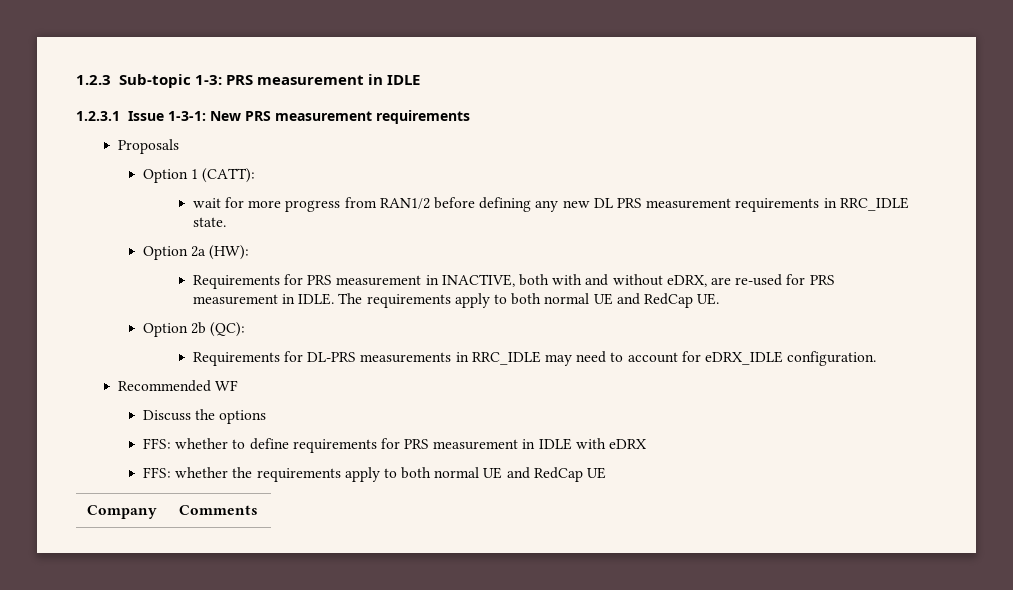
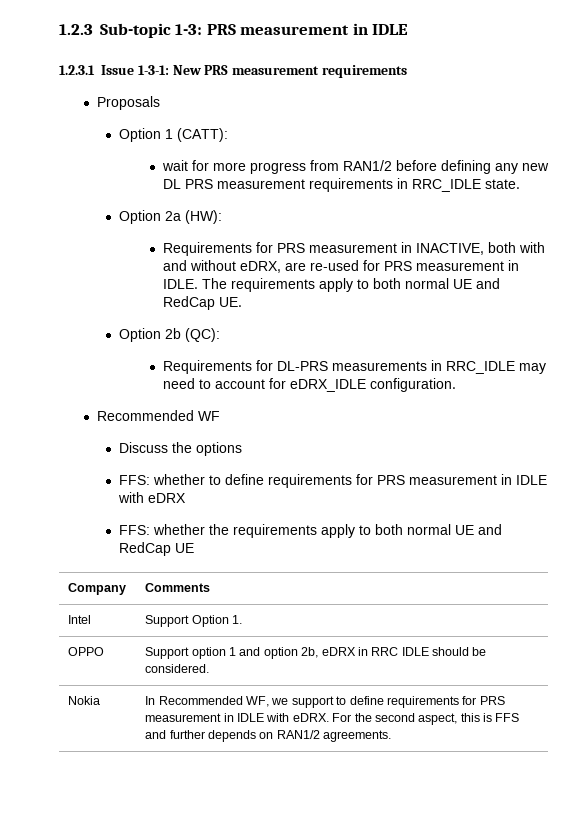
(258, 510) none -> [68,615,92,624] [145,615,243,627] [68,647,105,656] [145,647,487,659] [145,664,210,673] [68,696,101,705] [145,696,505,708] [145,713,520,725] [145,730,392,742] // Intel | Support Option 1. // OPPO | Support option 1 and option 2b, eDRX in RRC IDLE should be considered. // Nokia | In Recommended WF, we support to define requirements for PRS measurement in IDLE with eDRX. For the second aspect, this is FFS and further depends on RAN1/2 agreements.

